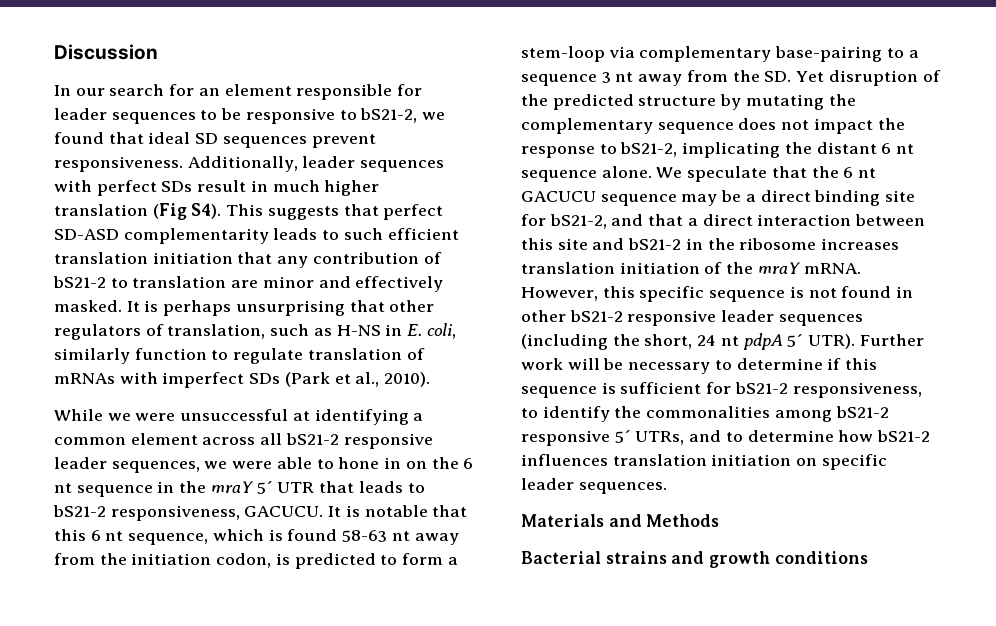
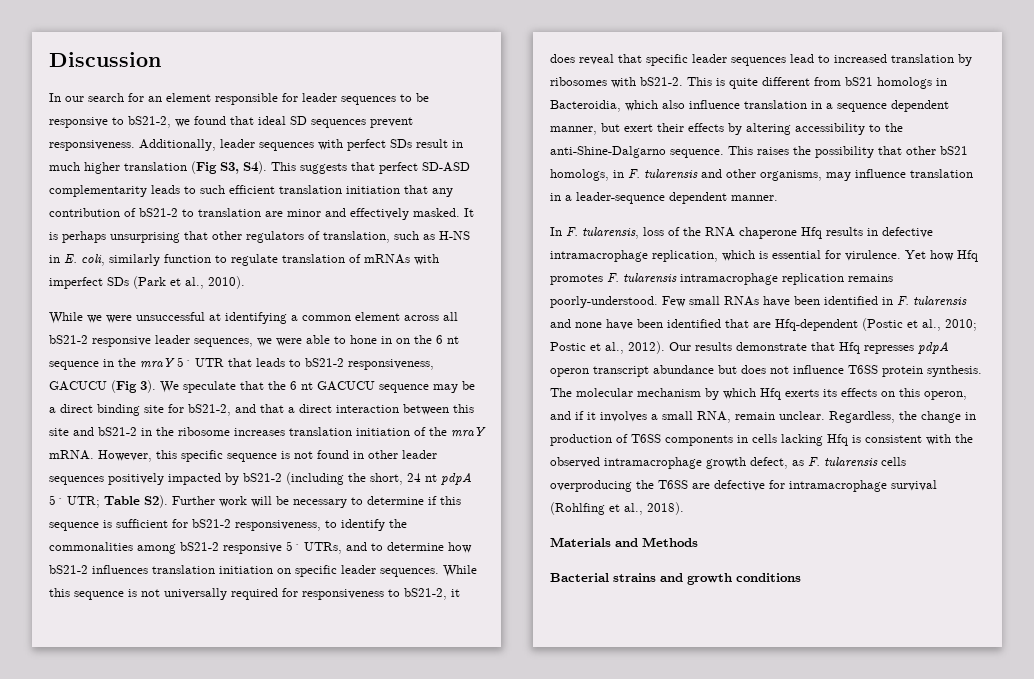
(187, 211) none -> [220,162,239,174] S3,
[244,505,468,517] [54,529,459,545] [54,553,458,569] [521,46,919,62] [521,70,941,86] [521,94,856,110] [521,118,905,134] [521,142,915,158] [521,166,652,182] GACUCU. It is notable that this 6 nt sequence, which is found 58-63 nt away from the initiation codon, is predicted to form a stem-loop via complementary base-pairing to a sequence 3 nt away from the SD. Yet disruption of the predicted structure by mutating the complementary sequence does not impact the response to bS21-2, implicating the distant 6 nt sequence alone. -> [49,380,156,393] GACUCU (Fig 3).
[569,310,863,326] bS21-2 responsive leader sequences -> [402,450,437,459] [49,473,282,485] leader sequences positively impacted by bS21-2
[808,334,856,349] UTR). -> [67,495,168,508] UTR; Table S2).
(667, 488) none -> [443,565,477,577] [49,588,460,600] [550,54,972,66] [550,77,947,89] [550,100,949,112] [550,123,903,135] [550,146,968,158] [550,169,973,181] [550,192,778,204] [550,227,933,239] [550,250,978,262] [550,273,893,285] [550,296,967,308] [550,318,977,331] [550,341,949,354] [550,365,982,377] [550,388,967,400] [550,411,976,423] [550,434,973,446] [550,457,906,469] [550,480,937,492] [550,502,684,515] While this sequence is not universally required for responsiveness to bS21-2, it does reveal that specific leader sequences lead to increased translation by ribosomes with bS21-2. This is quite different from bS21 homologs in Bacteroidia, which also influence translation in a sequence dependent manner, but exert their effects by altering accessibility to the anti-Shine-Dalgarno sequence. This raises the possibility that other bS21 homologs, in F. tularensis and other organisms, may influence translation in a leader-sequence dependent manner. // In F. tularensis, loss of the RNA chaperone Hfq results in defective intramacrophage replication, which is essential for virulence. Yet how Hfq promotes F. tularensis intramacrophage replication remains poorly-understood. Few small RNAs have been identified in F. tularensis and none have been identified that are Hfq-dependent (Postic et al., 2010; Postic et al., 2012). Our results demonstrate that Hfq represses pdpA operon transcript abundance but does not influence T6SS protein synthesis. The molecular mechanism by which Hfq exerts its effects on this operon, and if it involves a small RNA, remain unclear. Regardless, the change in production of T6SS components in cells lacking Hfq is consistent with the observed intramacrophage growth defect, as F. tularensis cells overproducing the T6SS are defective for intramacrophage survival (Rohlfing et al., 2018).

